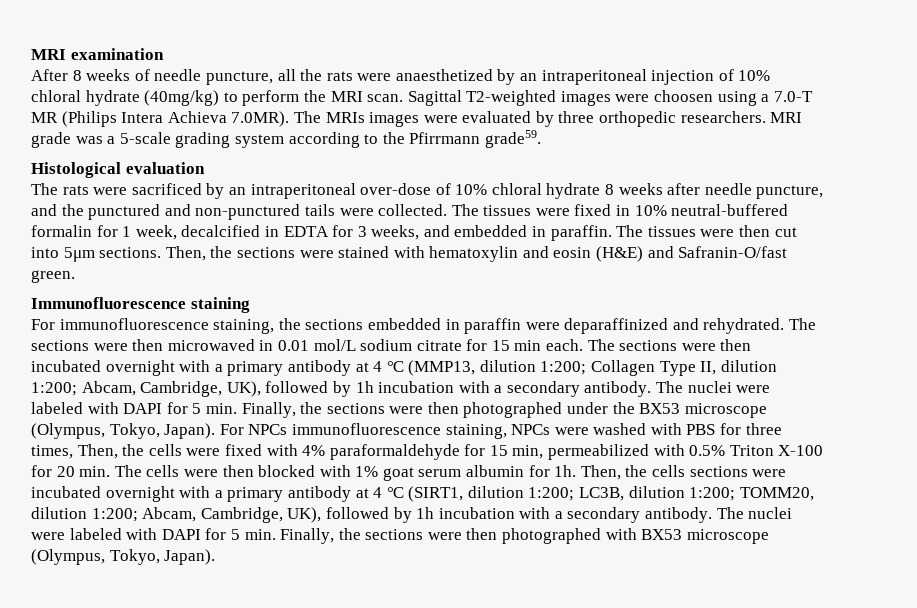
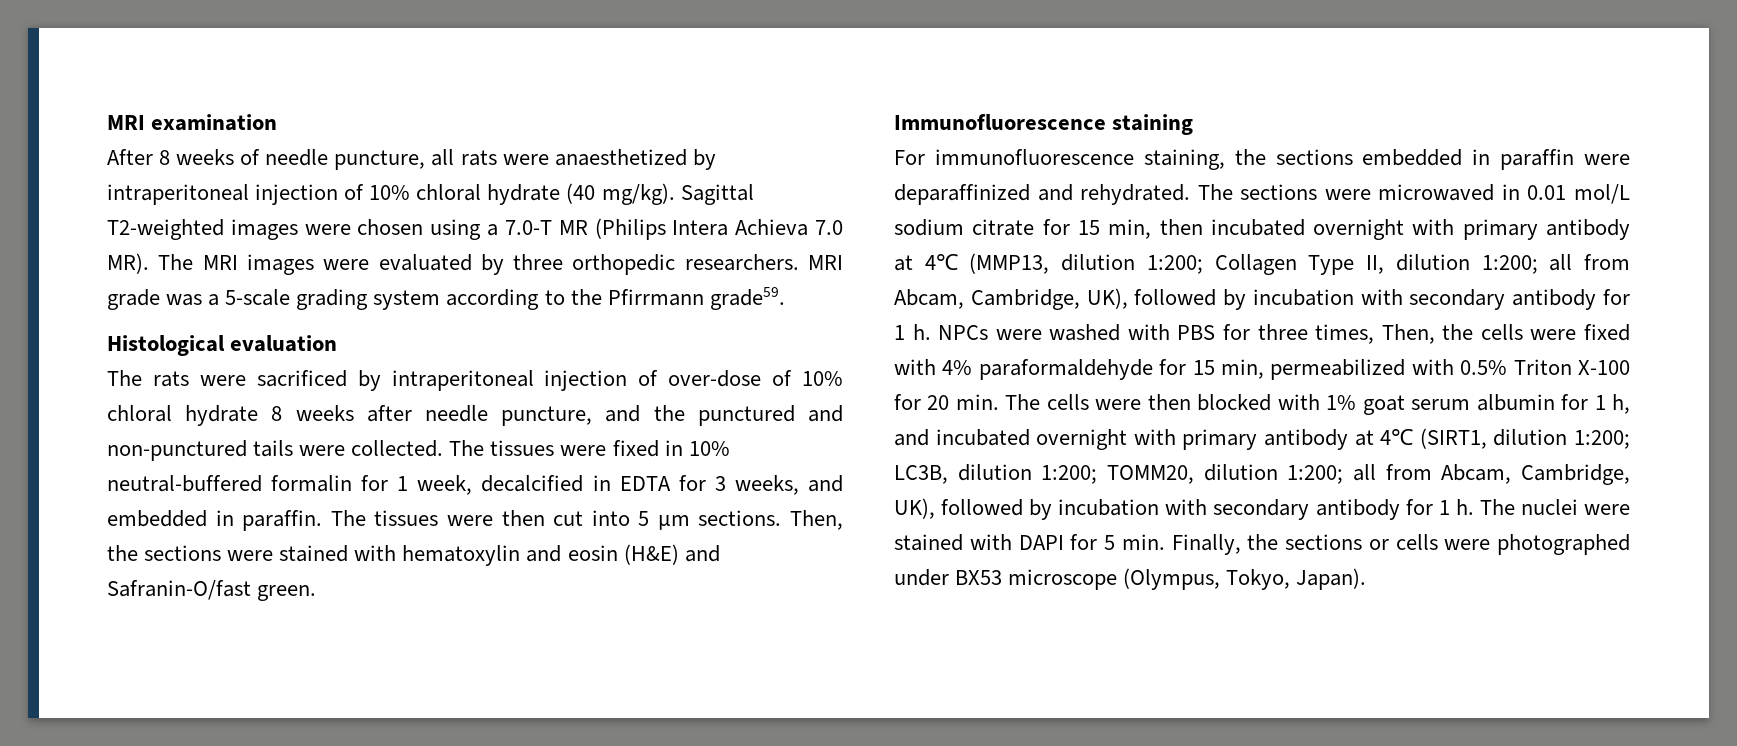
[300,69,323,81] the -> (455, 157) none
[520,73,538,81] an -> (716, 159) none
[144,90,404,106] (40mg/kg) to perform the MRI scan. -> [566,183,675,205] (40 mg/kg).
[654,90,714,102] choosen -> [357,219,424,235] chosen
[231,111,365,127] 7.0MR). The MRIs -> [815,220,844,235] [107,253,238,274] 7.0 MR). The MRI
[228,183,356,199] an intraperitoneal -> [391,370,659,391] intraperitoneal injection of
[63,247,95,262] 5μm -> [638,511,690,530] 5 μm
[132,339,164,351] then -> (1371, 194) none
[514,339,716,351] min each. The sections were -> [1108,219,1152,239] min,
[214,360,404,376] a primary antibody at 4 ℃ -> [1462,219,1630,240] [894,254,958,271] primary antibody at 4℃
[81,381,771,397] [31,402,767,418] [31,423,507,439] Abcam, Cambridge, UK), followed by 1h incubation with a secondary antibody. The nuclei were labeled with DAPI for 5 min. Finally, the sections were then photographed under the BX53 microscope (Olympus, Tokyo, Japan). For NPCs immunofluorescence staining, -> [1549,254,1630,271] [894,288,1630,310] [894,324,931,340] all from Abcam, Cambridge, UK), followed by incubation with secondary antibody for 1 h.
[554,465,787,480] [31,486,404,502] 1h. Then, the cells sections were incubated overnight with a primary antibody at 4 ℃ -> [1594,394,1630,414] [894,429,1414,450] 1 h, and incubated overnight with primary antibody at 4℃
[142,507,793,523] [31,528,637,544] Abcam, Cambridge, UK), followed by 1h incubation with a secondary antibody. The nuclei were labeled with DAPI for 5 min. Finally, the sections were then photographed with -> [1353,464,1630,485] [894,498,1630,520] [894,534,1630,555] [894,569,949,586] all from Abcam, Cambridge, UK), followed by incubation with secondary antibody for 1 h. The nuclei were stained with DAPI for 5 min. Finally, the sections or cells were photographed under

